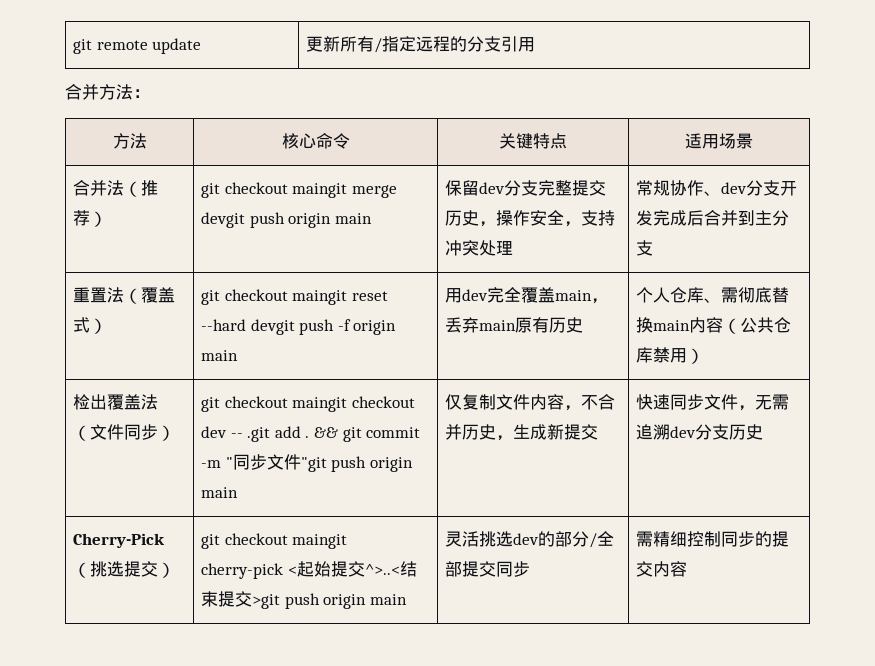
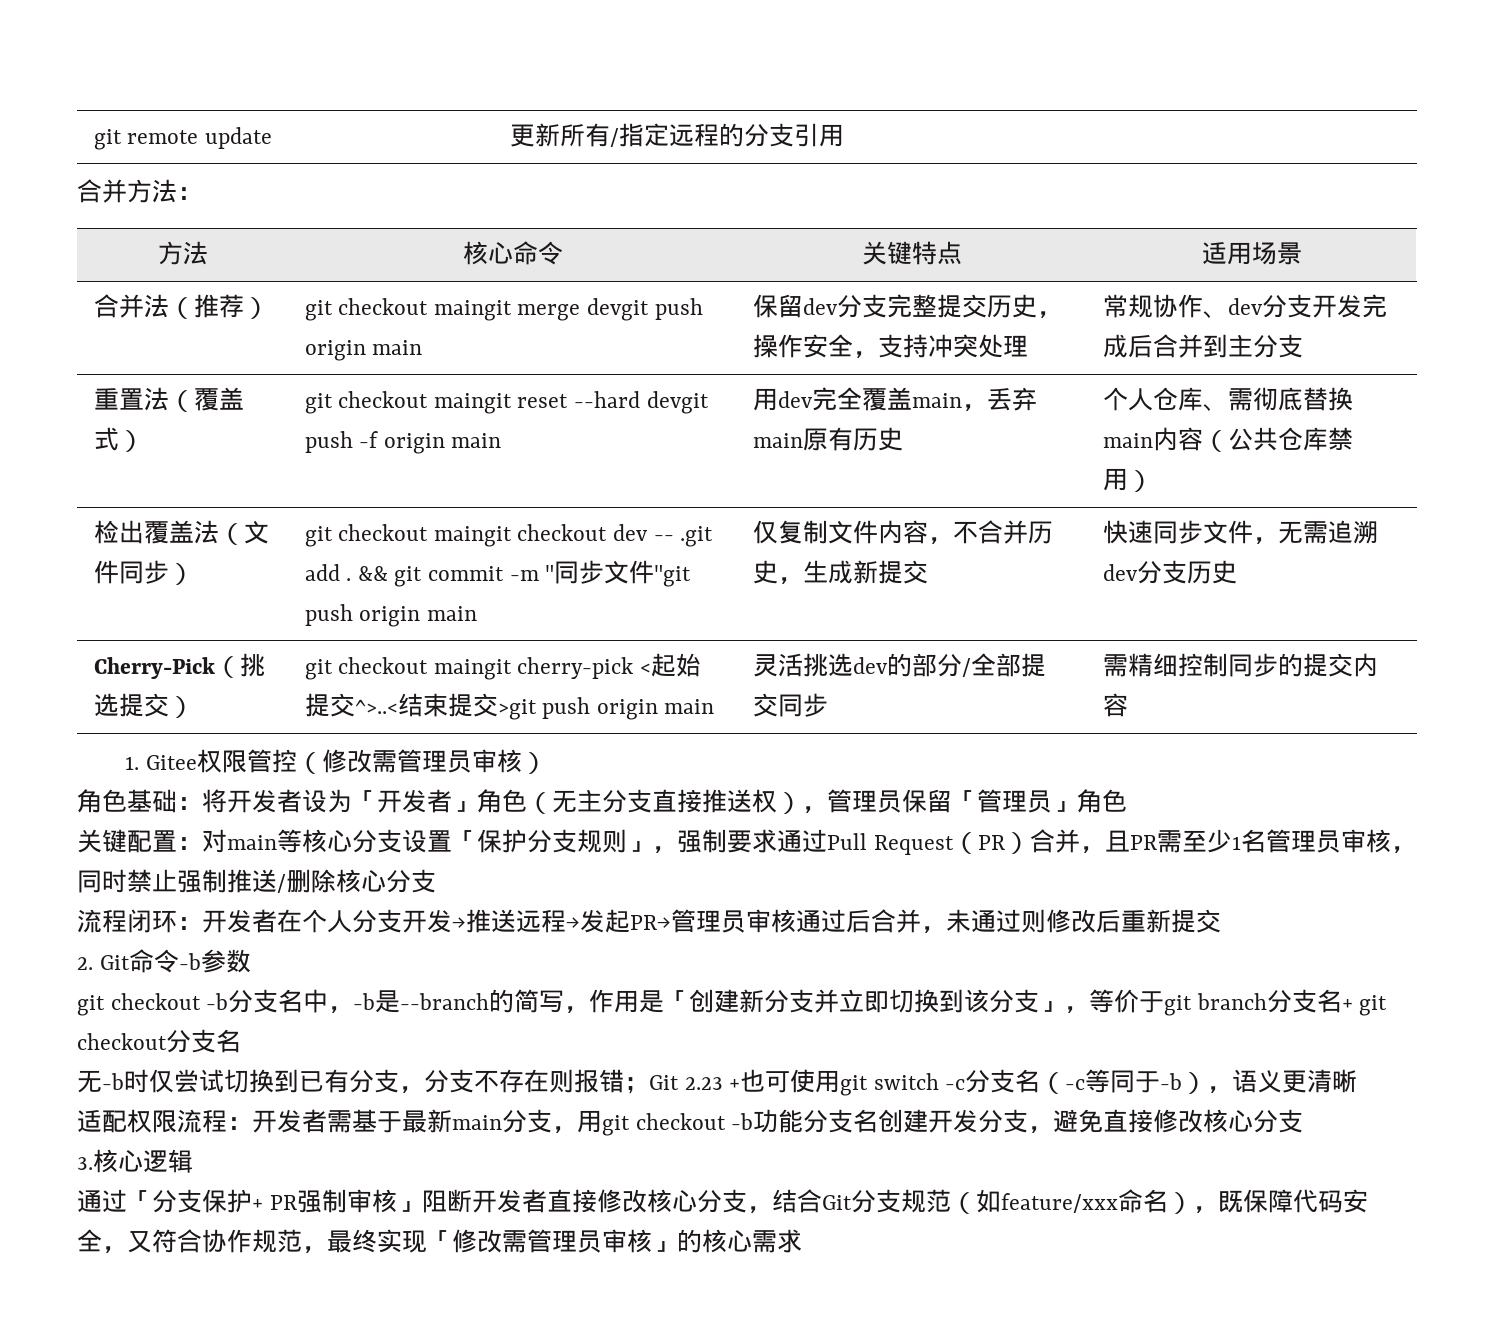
(687, 569) none -> [125,749,547,774] [77,789,1127,814] [77,829,1416,855] [77,869,436,893] [77,909,1221,934] [77,949,251,973] [77,989,1388,1016] [77,1029,241,1053] [77,1069,1358,1096] [77,1109,1304,1136] [77,1149,193,1173] [77,1189,1368,1214] [77,1229,802,1254] // 1. Gitee权限管控（修改需管理员审核） // 角色基础：将开发者设为「开发者」角色（无主分支直接推送权），管理员保留「管理员」角色 // 关键配置：对main等核心分支设置「保护分支规则」，强制要求通过Pull Request（PR）合并，且PR需至少1名管理员审核，同时禁止强制推送/删除核心分支 // 流程闭环：开发者在个人分支开发→推送远程→发起PR→管理员审核通过后合并，未通过则修改后重新提交 // 2. Git命令-b参数 // git checkout -b分支名中，-b是--branch的简写，作用是「创建新分支并立即切换到该分支」，等价于git branch分支名+ git checkout分支名 // 无-b时仅尝试切换到已有分支，分支不存在则报错；Git 2.23 +也可使用git switch -c分支名（-c等同于-b），语义更清晰 // 适配权限流程：开发者需基于最新main分支，用git checkout -b功能分支名创建开发分支，避免直接修改核心分支 // 3.核心逻辑 // 通过「分支保护+ PR强制审核」阻断开发者直接修改核心分支，结合Git分支规范（如feature/xxx命名），既保障代码安全，又符合协作规范，最终实现「修改需管理员审核」的核心需求

